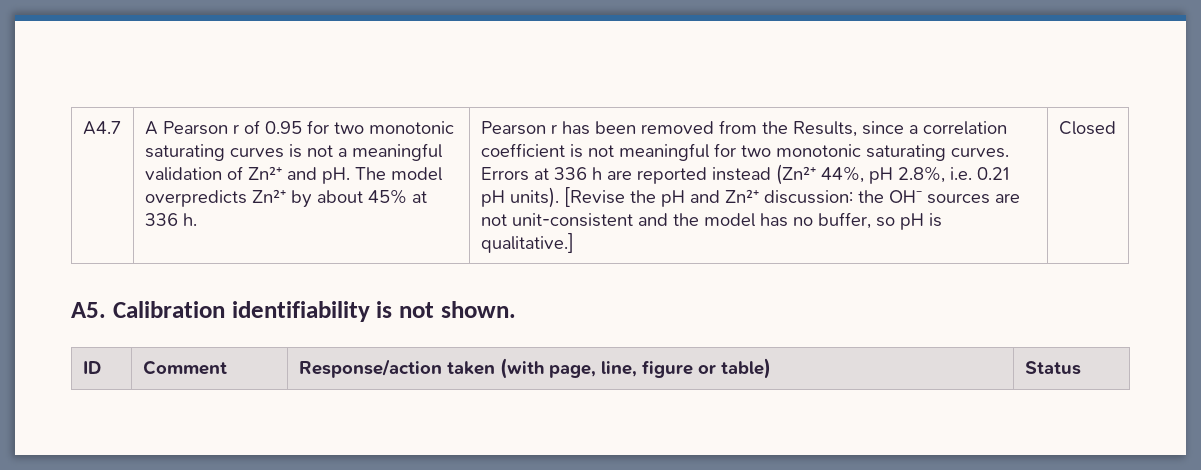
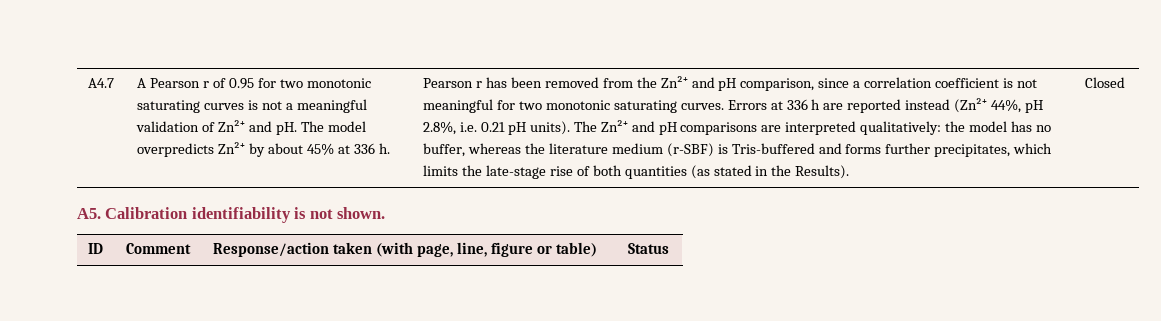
[792,121,857,137] Results, -> [660,76,815,91] Zn²⁺ and pH comparison,
[563,187,1020,207] [480,213,668,227] [Revise the pH and Zn²⁺ discussion: the OH⁻ sources are not unit-consistent and -> [573,120,942,135] The Zn²⁺ and pH comparisons are interpreted qualitatively:
[875,213,942,230] [480,233,574,253] so pH is qualitative.] -> [468,143,1053,157] [423,165,850,179] whereas the literature medium (r-SBF) is Tris-buffered and forms further precipitates, which limits the late-stage rise of both quantities (as stated in the Results).

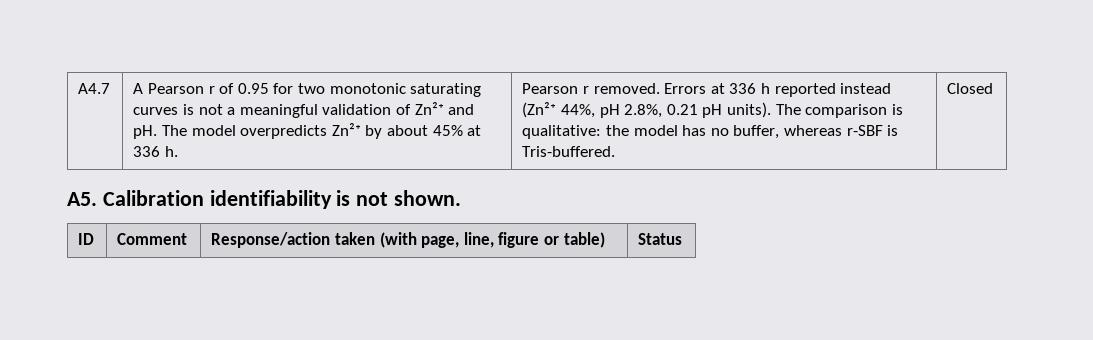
[486,76,1037,91] [423,99,724,113] has been removed from the Zn²⁺ and pH comparison, since a correlation coefficient is not meaningful for two monotonic saturating curves. -> [593,83,660,94] removed.
[823,103,844,110] are -> (770, 88) none
[460,122,478,132] i.e. -> (663, 111) none
[600,120,942,135] Zn²⁺ and pH comparisons are interpreted qualitatively: -> [805,104,903,118] [522,125,602,139] comparison is qualitative:
[525,143,1053,157] [423,165,850,179] the literature medium (r-SBF) is Tris-buffered and forms further precipitates, which limits the late-stage rise of both quantities (as stated in the Results). -> [846,125,899,136] [522,146,616,157] r-SBF is Tris-buffered.

